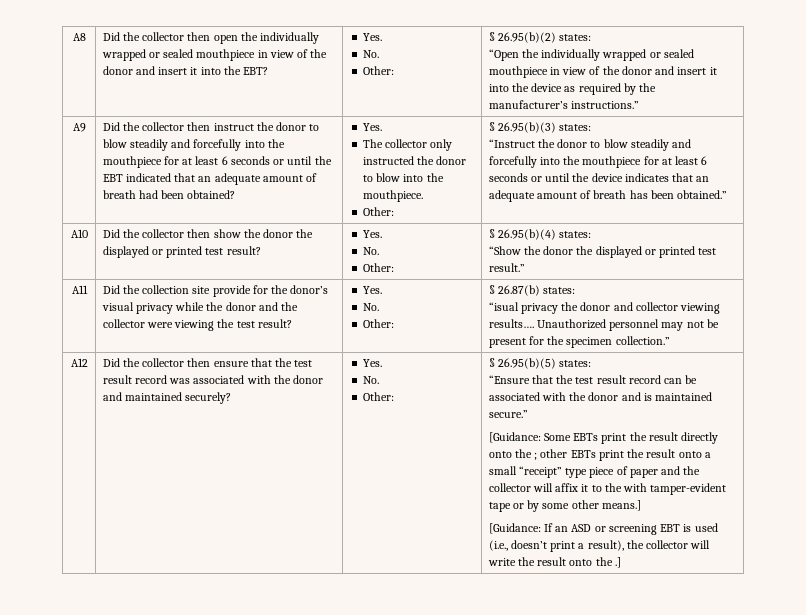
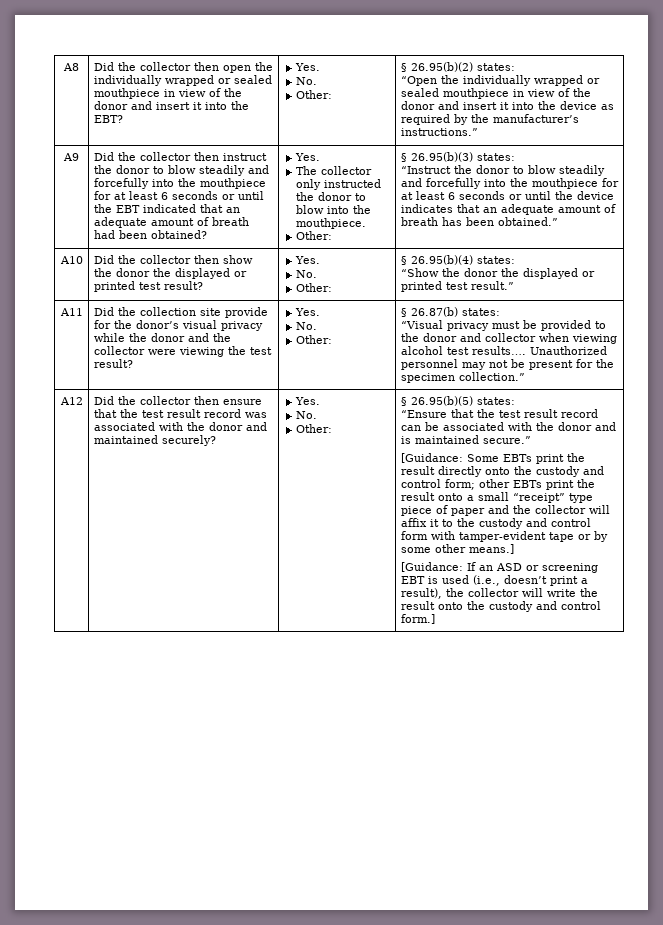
[488,302,721,314] “isual privacy the donor and collector viewing -> [400,320,606,331] [400,333,617,344] [400,346,469,355] “Visual privacy must be provided to the donor and collector when viewing alcohol test
[534,452,538,460] ; -> [535,466,604,477] [400,479,475,490] custody and control form;
(622, 487) none -> [478,518,591,529] [400,531,428,540] custody and control form
[614,557,621,568] .] -> [488,601,601,612] [400,614,435,624] custody and control form.]

